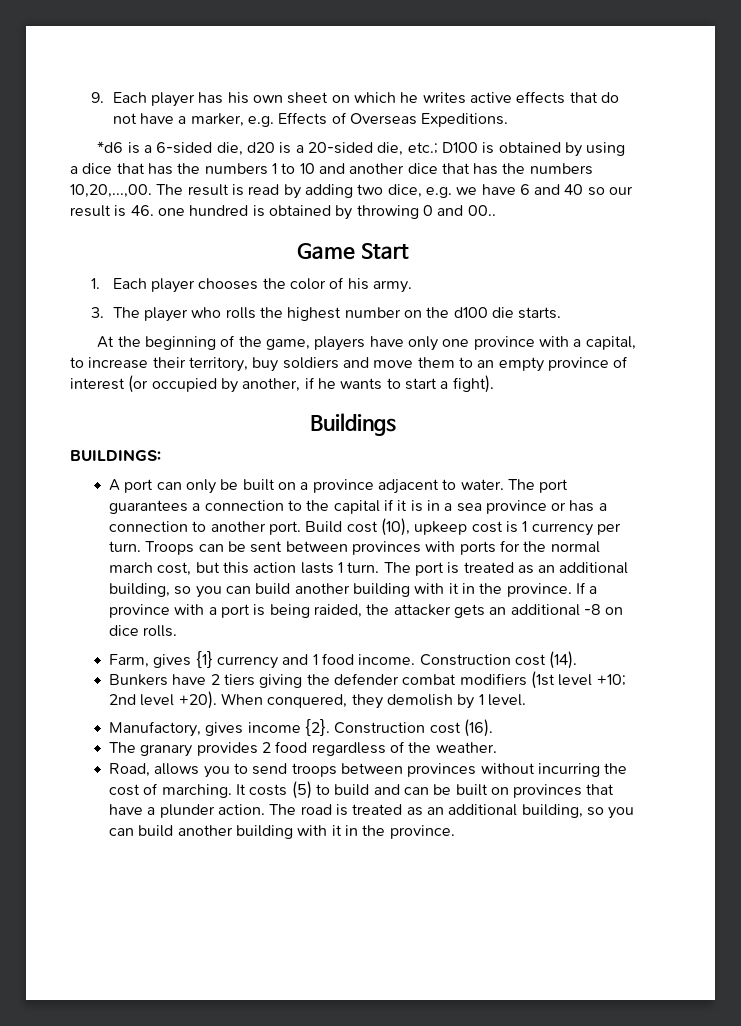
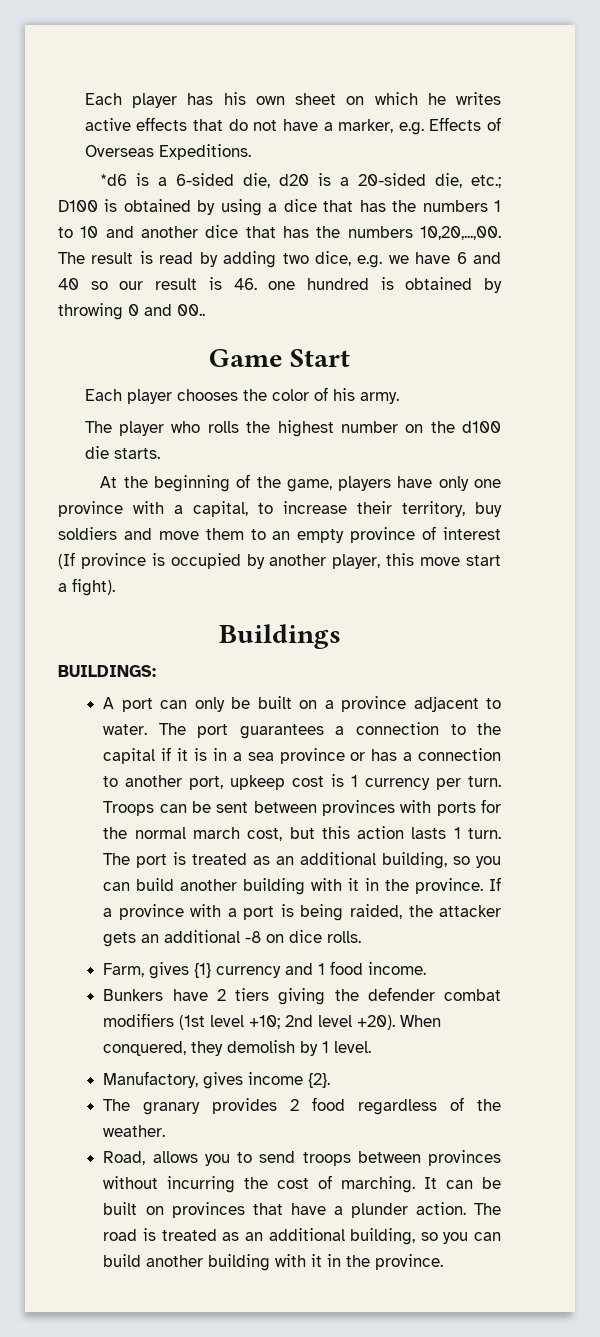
[91,92,105,103] 9. -> (84, 99) none
[91,278,101,289] 1. -> (351, 358) none
[91,307,105,318] 3. -> (399, 398) none
[128,375,401,393] (or occupied by another, if he wants to -> [58,552,461,569] (If province is occupied by another player, this move
[268,518,410,536] port. Build cost (10), -> [189,776,224,790] port,
[419,651,578,669] Construction cost (14). -> (427, 968) none
[334,719,493,737] Construction cost (16). -> (331, 1080) none
[249,781,400,799] costs (5) to build and -> (438, 1183) none

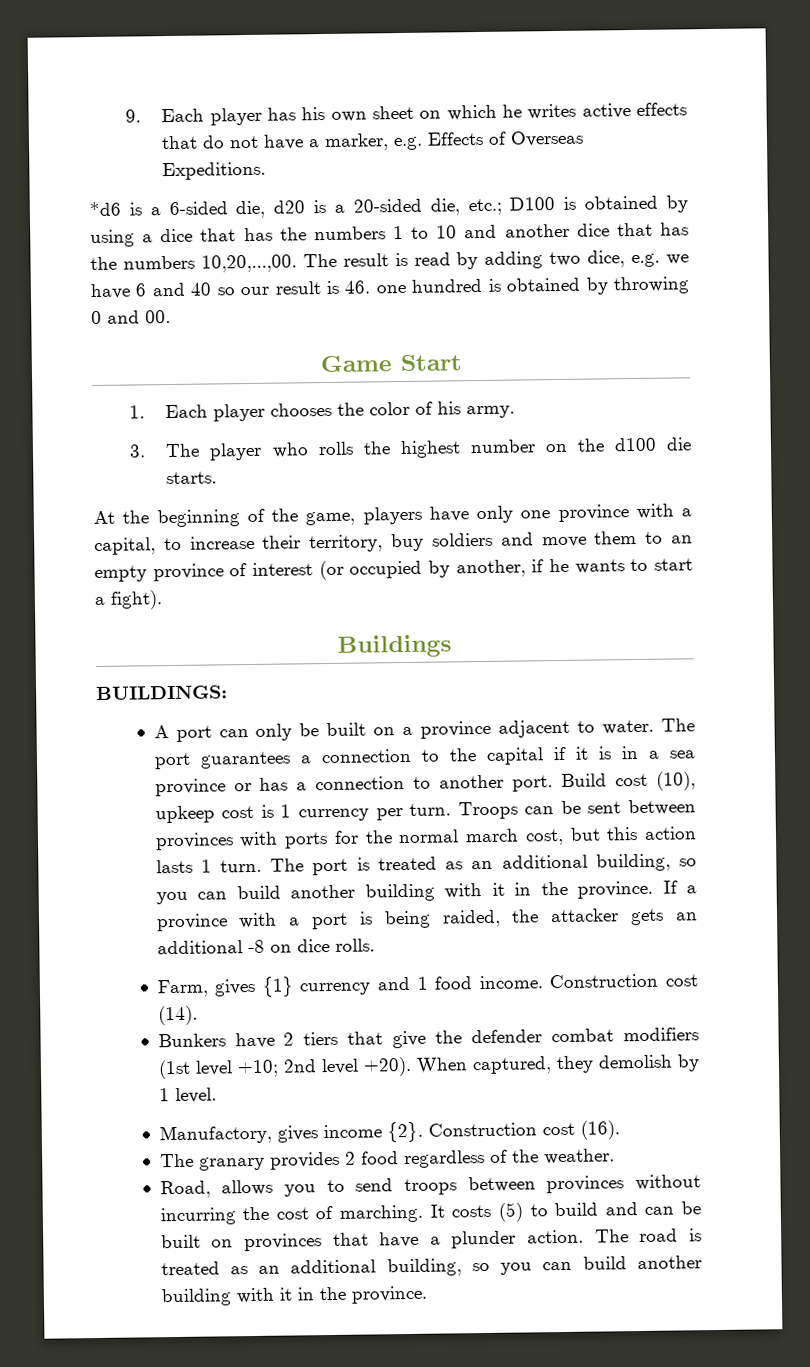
(84, 99) none -> [124,109,141,123] 9.
[177,304,205,316] 00.. -> [145,310,171,324] 00.
(351, 358) none -> [128,405,145,419] 1.
(399, 398) none -> [128,444,146,458] 3.
[58,552,461,569] (If province is occupied by another player, this move -> [318,558,649,581] (or occupied by another, if he wants to
[189,776,224,790] port, -> [512,771,696,792] port. Build cost (10),
(427, 968) none -> [549,973,698,989] [157,1005,198,1026] Construction cost (14).
[278,988,326,1005] giving -> [347,1030,427,1049] that give
[103,1041,187,1056] conquered, -> [471,1056,552,1075] captured,
(331, 1080) none -> [427,1120,620,1140] Construction cost (16).
(438, 1183) none -> [451,1202,638,1222] costs (5) to build and

